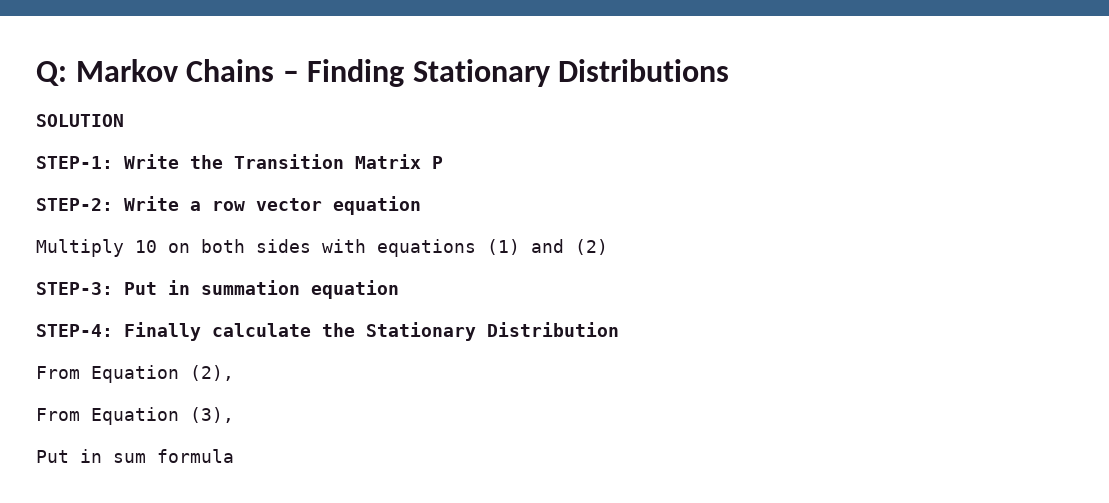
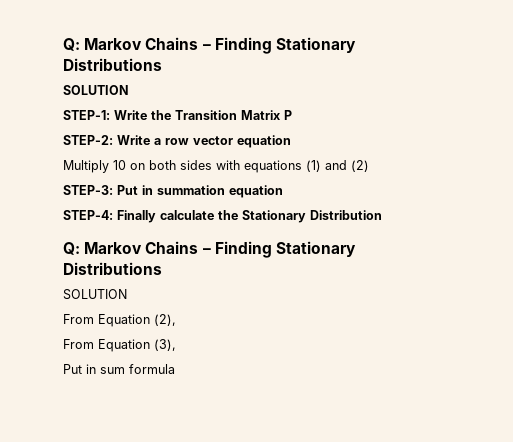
(619, 329) none -> [63,241,356,258] [63,262,162,275] [63,289,127,300] // Q: Markov Chains – Finding Stationary Distributions // SOLUTION

